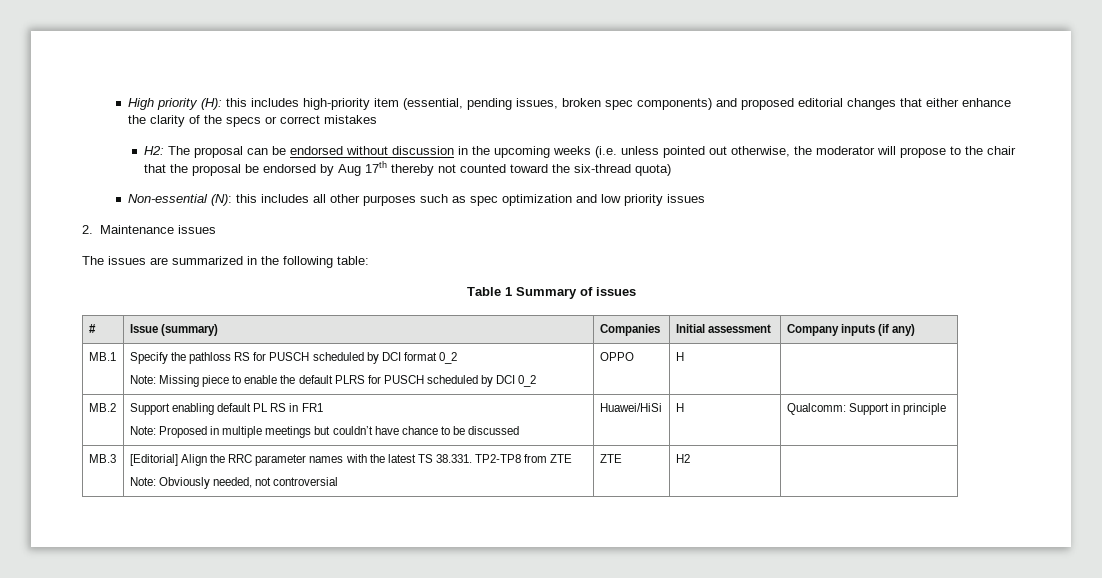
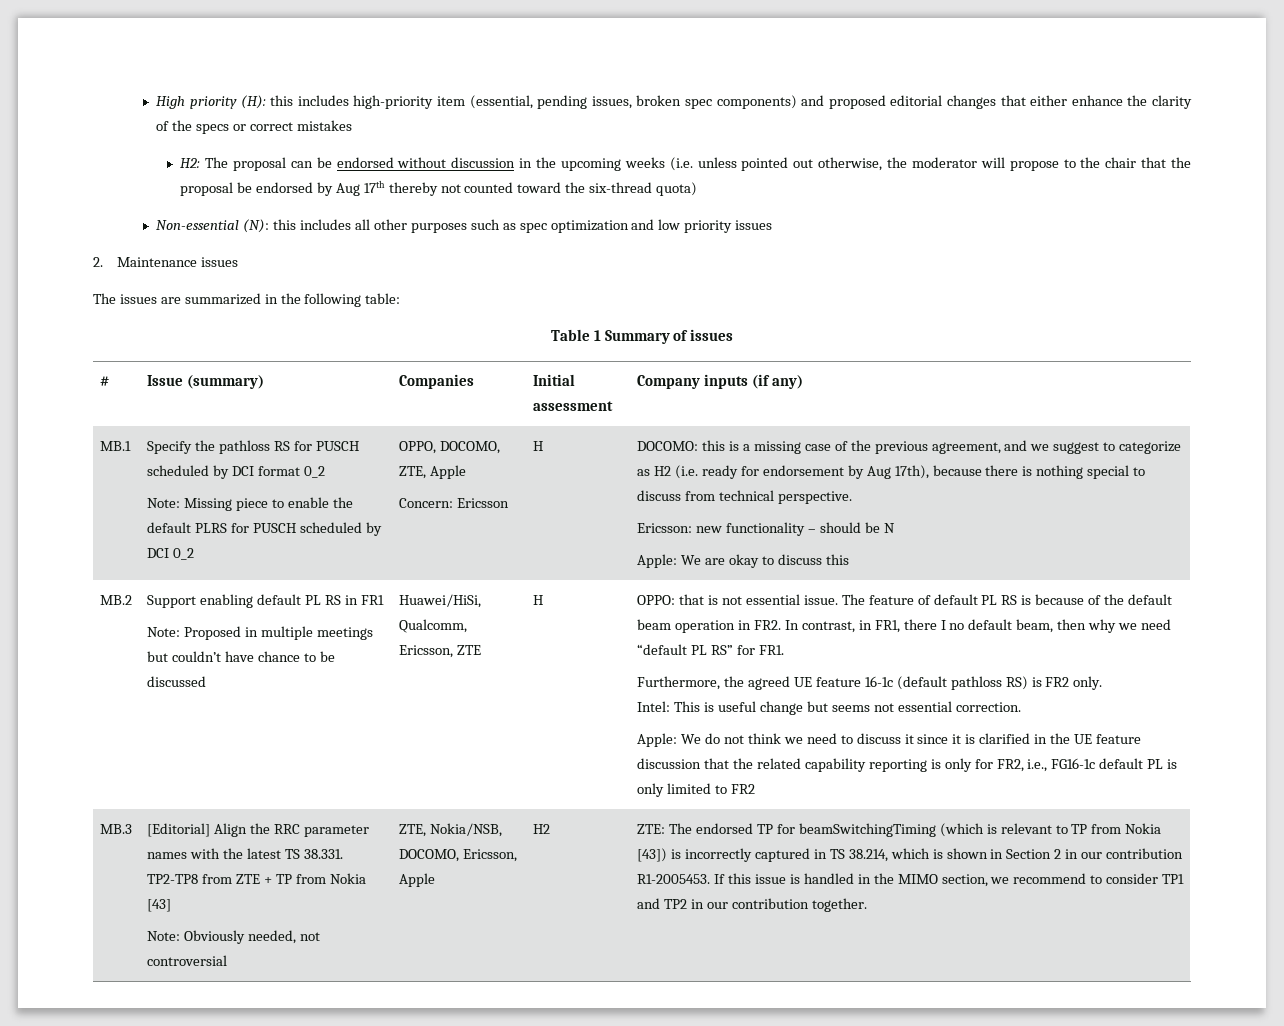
[599,352,634,361] [675,352,684,361] OPPO | H | -> [399,441,501,454] [399,465,467,479] [399,498,510,508] [533,441,544,451] [637,440,1182,454] [637,465,1146,479] [637,490,853,504] [637,522,895,536] [637,554,849,568] OPPO, DOCOMO, ZTE, Apple // Concern: Ericsson | H | DOCOMO: this is a missing case of the previous agreement, and we suggest to categorize as H2 (i.e. ready for endorsement by Aug 17th), because there is nothing special to discuss from technical perspective. // Ericsson: new functionality – should be N // Apple: We are okay to discuss this
[599,403,662,412] [675,403,684,412] [786,403,947,415] Huawei/HiSi | H | Qualcomm: Support in principle -> [399,594,482,608] [399,619,468,633] [399,645,482,658] [533,595,544,605] [637,594,1172,605] [637,619,1171,633] [637,644,784,655] [637,676,1103,690] [637,701,1021,715] [637,733,1141,747] [637,758,1178,772] [637,783,756,797] Huawei/HiSi, Qualcomm, Ericsson, ZTE | H | OPPO: that is not essential issue. The feature of default PL RS is because of the default beam operation in FR2. In contrast, in FR1, there I no default beam, then why we need “default PL RS” for FR1. // Furthermore, the agreed UE feature 16-1c (default pathloss RS) is FR2 only. // Intel: This is useful change but seems not essential correction. // Apple: We do not think we need to discuss it since it is clarified in the UE feature discussion that the related capability reporting is only for FR2, i.e., FG16-1c default PL is only limited to FR2
(573, 458) none -> [264,873,366,884] [147,899,172,912] + TP from Nokia [43]
[599,454,622,463] [675,454,690,463] ZTE | H2 | -> [399,823,503,837] [399,849,518,862] [399,873,436,887] [533,824,551,834] [637,823,1162,837] [637,848,1184,862] [637,873,1185,887] [637,898,867,912] ZTE, Nokia/NSB, DOCOMO, Ericsson, Apple | H2 | ZTE: The endorsed TP for beamSwitchingTiming (which is relevant to TP from Nokia [43]) is incorrectly captured in TS 38.214, which is shown in Section 2 in our contribution R1-2005453. If this issue is handled in the MIMO section, we recommend to consider TP1 and TP2 in our contribution together.

